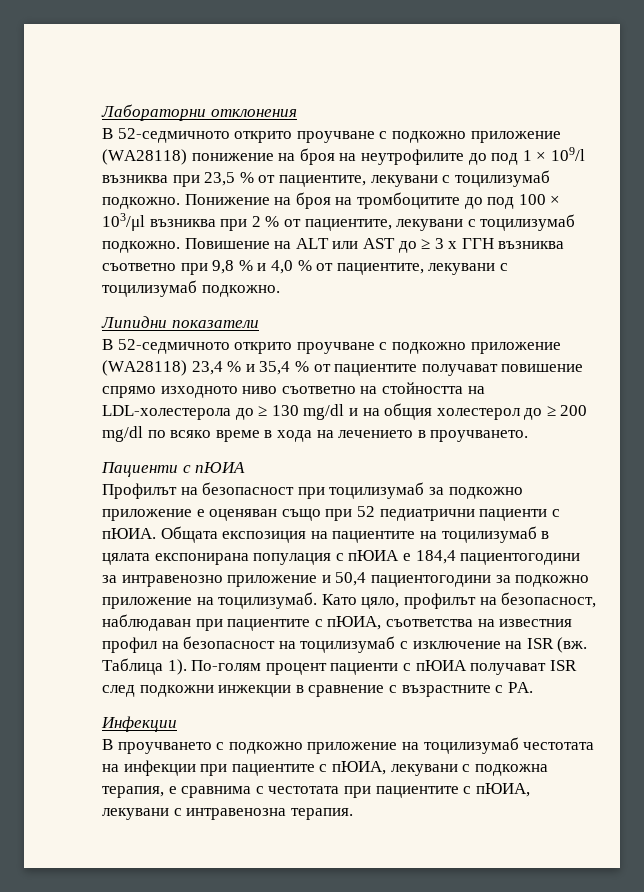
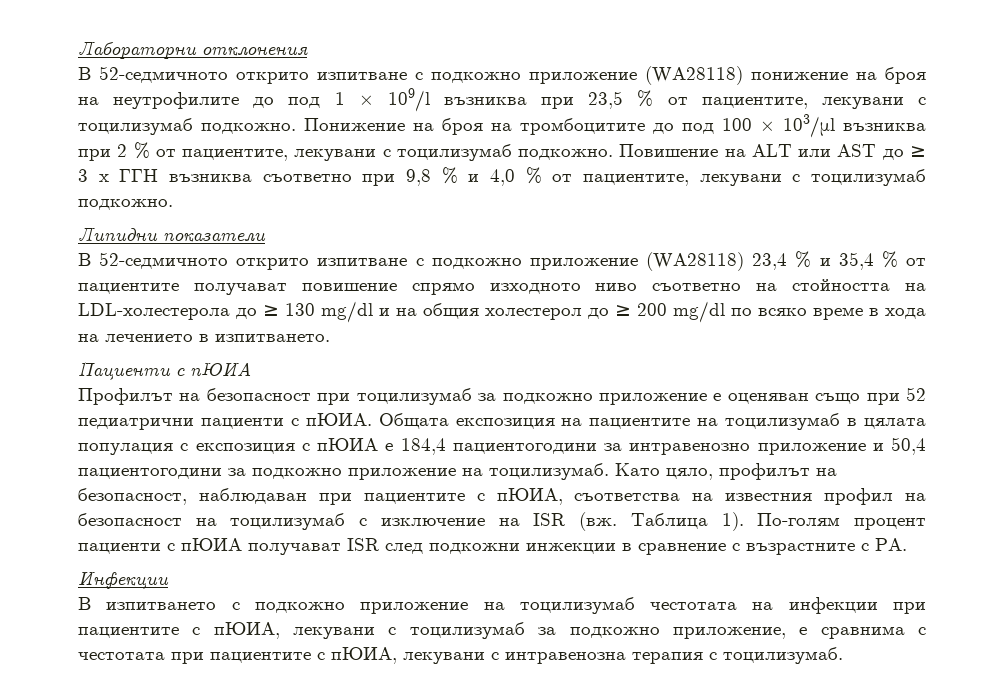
[296,131,375,143] проучване -> [317,72,407,80] изпитване
[296,342,375,354] проучване -> [317,258,408,266] изпитване
[430,430,529,442] проучването. -> [215,334,330,342] изпитването.
[154,553,249,565] експонирана -> (926, 423) none
(344, 557) none -> [195,443,310,454] експозиция с
[117,742,212,754] проучването -> [106,602,217,610] изпитването
[474,764,548,776] [102,786,164,798] подкожна терапия, -> [409,622,786,639] тоцилизумаб за подкожно приложение,
[290,808,353,820] терапия. -> [632,647,843,664] терапия с тоцилизумаб.

